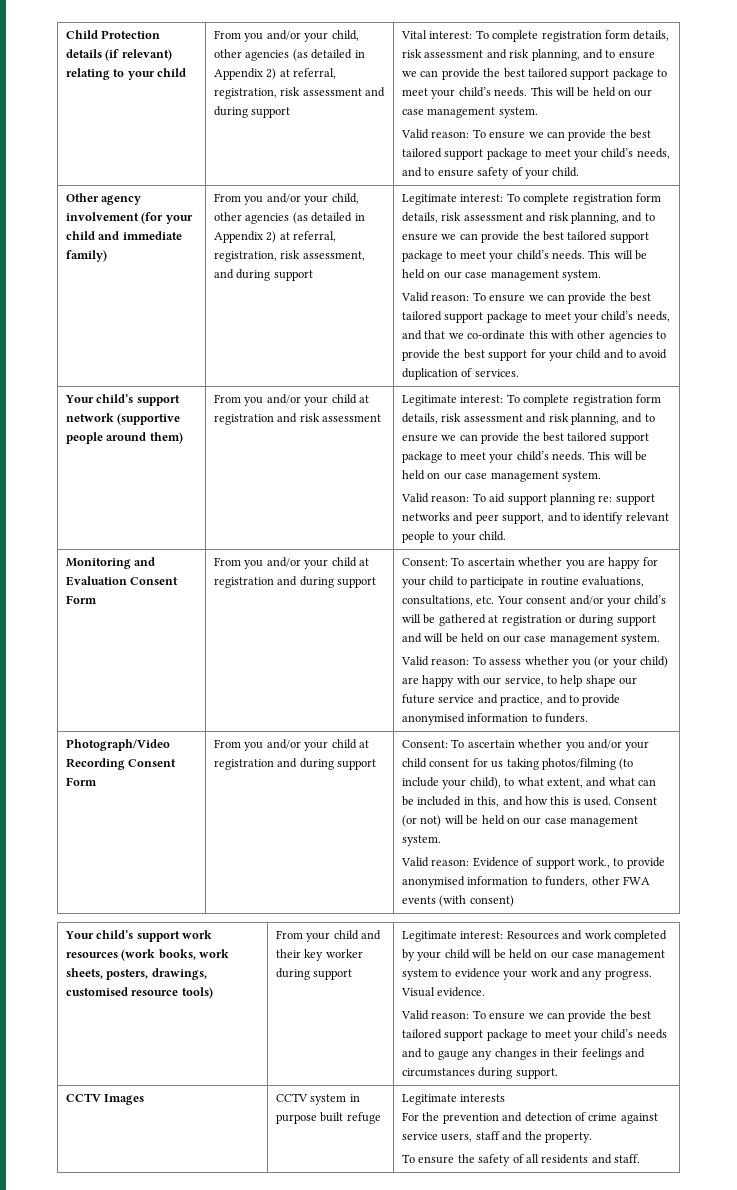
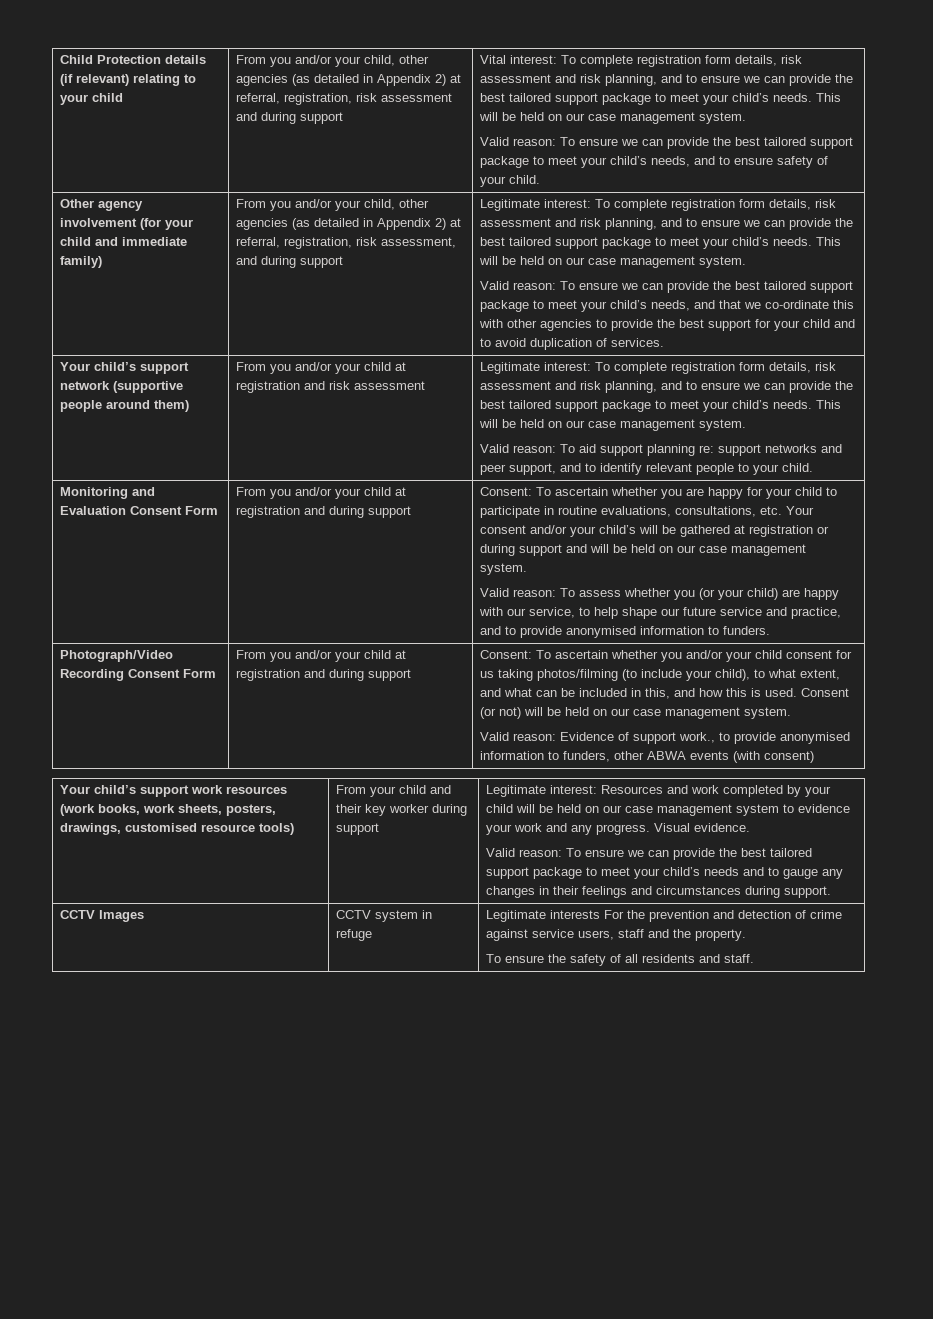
[622,876,650,885] FWA -> [647,751,687,760] ABWA
[276,1112,344,1124] purpose built -> (433, 914) none
(506, 1098) // -> (601, 914) none

